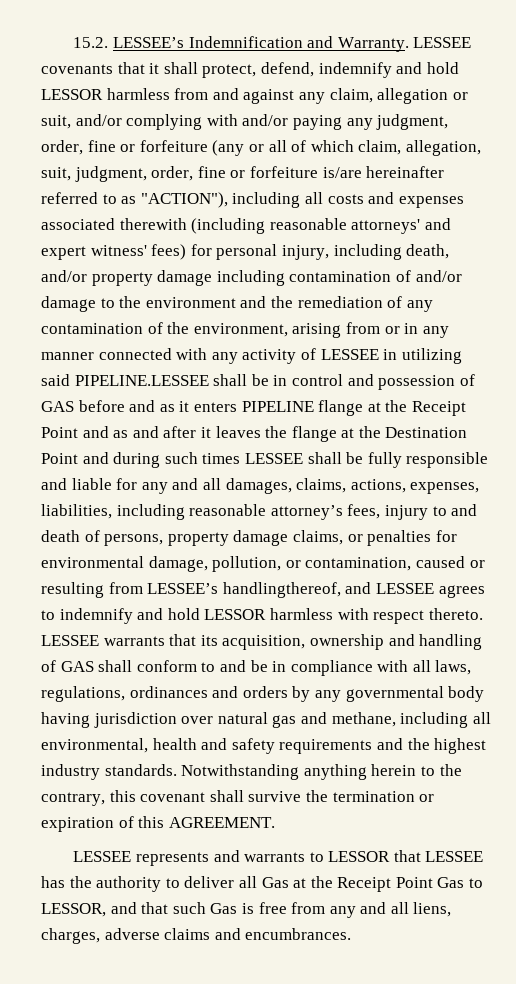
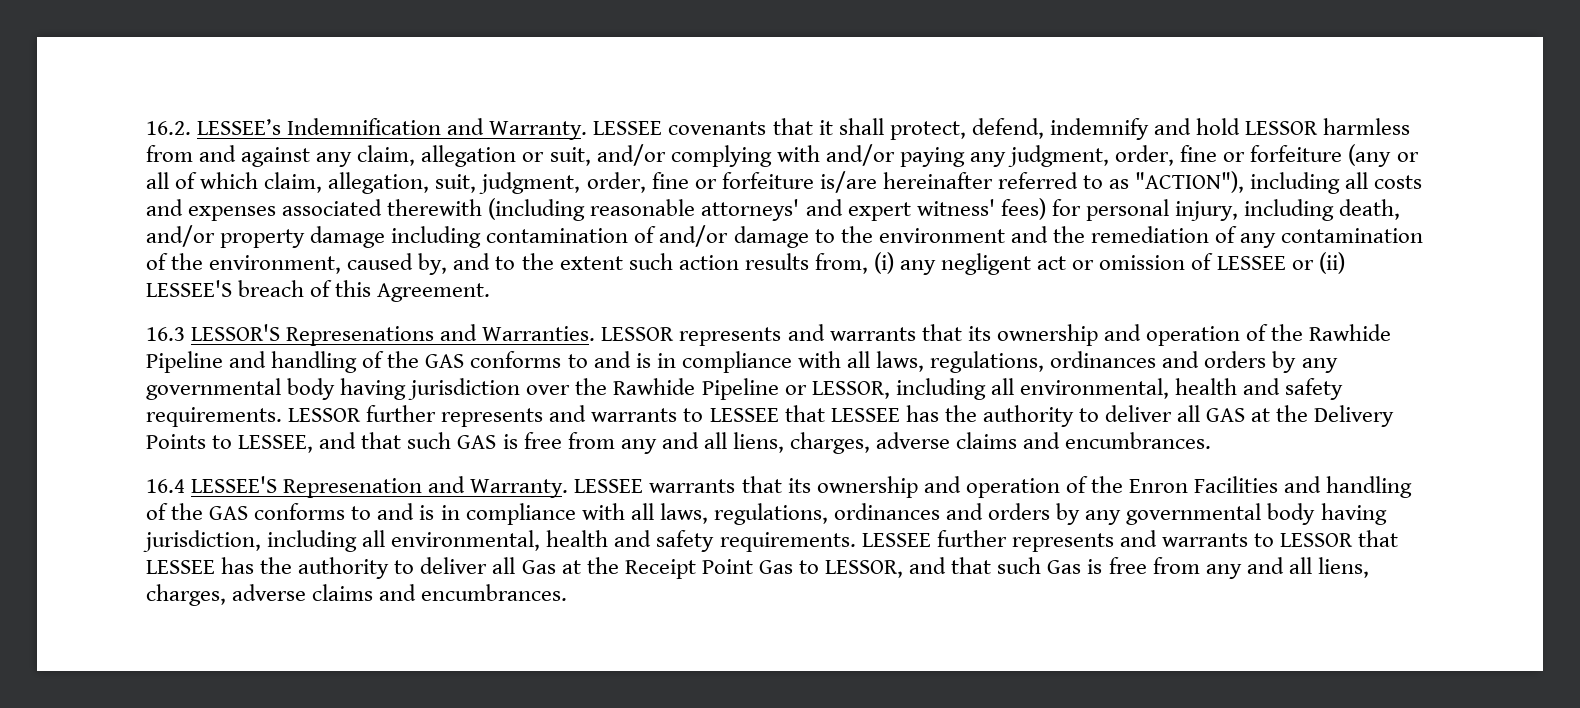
[73,37,109,48] 15.2. -> [146,121,191,135] 16.2.
[292,322,449,338] [41,348,462,364] [41,374,475,390] [41,400,466,416] [41,426,468,442] [41,452,489,468] [41,478,480,494] [41,504,478,520] [41,530,457,546] [41,556,485,572] [41,582,485,598] [41,608,483,624] [41,634,483,650] [41,660,268,672] arising from or in any manner connected with any activity of LESSEE in utilizing said PIPELINE.LESSEE shall be in control and possession of GAS before and as it enters PIPELINE flange at the Receipt Point and as and after it leaves the flange at the Destination Point and during such times LESSEE shall be fully responsible and liable for any and all damages, claims, actions, expenses, liabilities, including reasonable attorney’s fees, injury to and death of persons, property damage claims, or penalties for environmental damage, pollution, or contamination, caused or resulting from LESSEE’s handlingthereof, and LESSEE agrees to indemnify and hold LESSOR harmless with respect thereto. LESSEE warrants that its acquisition, ownership and handling of GAS shall conform to and be -> [347,252,1345,275] [146,280,491,302] [146,324,1392,346] [146,351,651,373] caused by, and to the extent such action results from, (i) any negligent act or omission of LESSEE or (ii) LESSEE'S breach of this Agreement. // 16.3 LESSOR'S Represenations and Warranties. LESSOR represents and warrants that its ownership and operation of the Rawhide Pipeline and handling of the GAS conforms to and is
[217,712,491,728] [41,738,487,754] [41,764,462,780] [41,790,435,806] [41,816,275,832] [73,851,132,862] natural gas and methane, including all environmental, health and safety requirements and the highest industry standards. Notwithstanding anything herein to the contrary, this covenant shall survive the termination or expiration of this AGREEMENT. // LESSEE -> [575,378,1344,400] [146,405,1395,427] [146,432,1212,454] [146,476,1413,498] [146,503,1387,525] [143,530,1007,552] the Rawhide Pipeline or LESSOR, including all environmental, health and safety requirements. LESSOR further represents and warrants to LESSEE that LESSEE has the authority to deliver all GAS at the Delivery Points to LESSEE, and that such GAS is free from any and all liens, charges, adverse claims and encumbrances. // 16.4 LESSEE'S Represenation and Warranty. LESSEE warrants that its ownership and operation of the Enron Facilities and handling of the GAS conforms to and is in compliance with all laws, regulations, ordinances and orders by any governmental body having jurisdiction, including all environmental, health and safety requirements. LESSEE further

